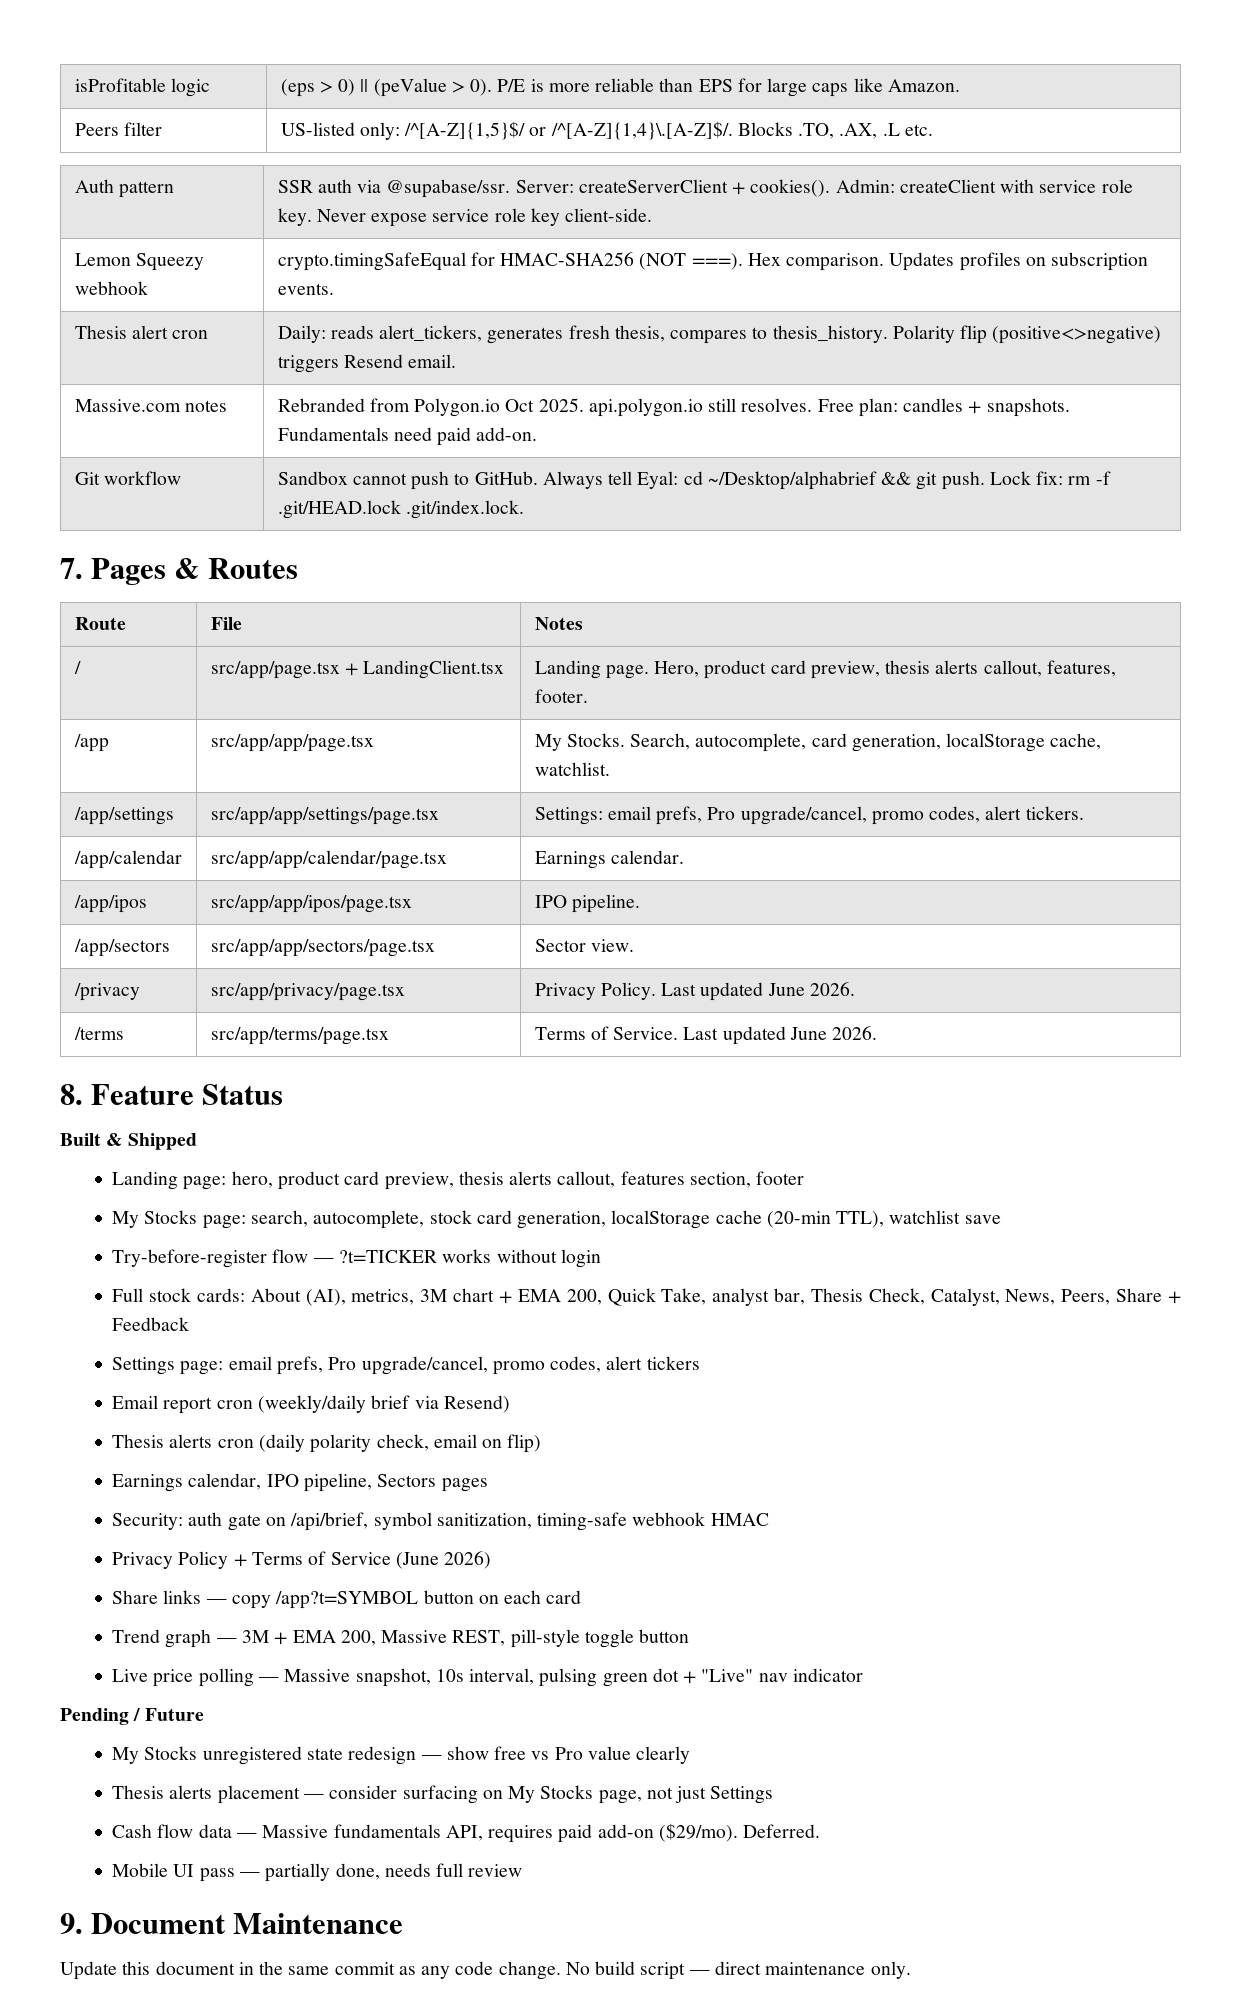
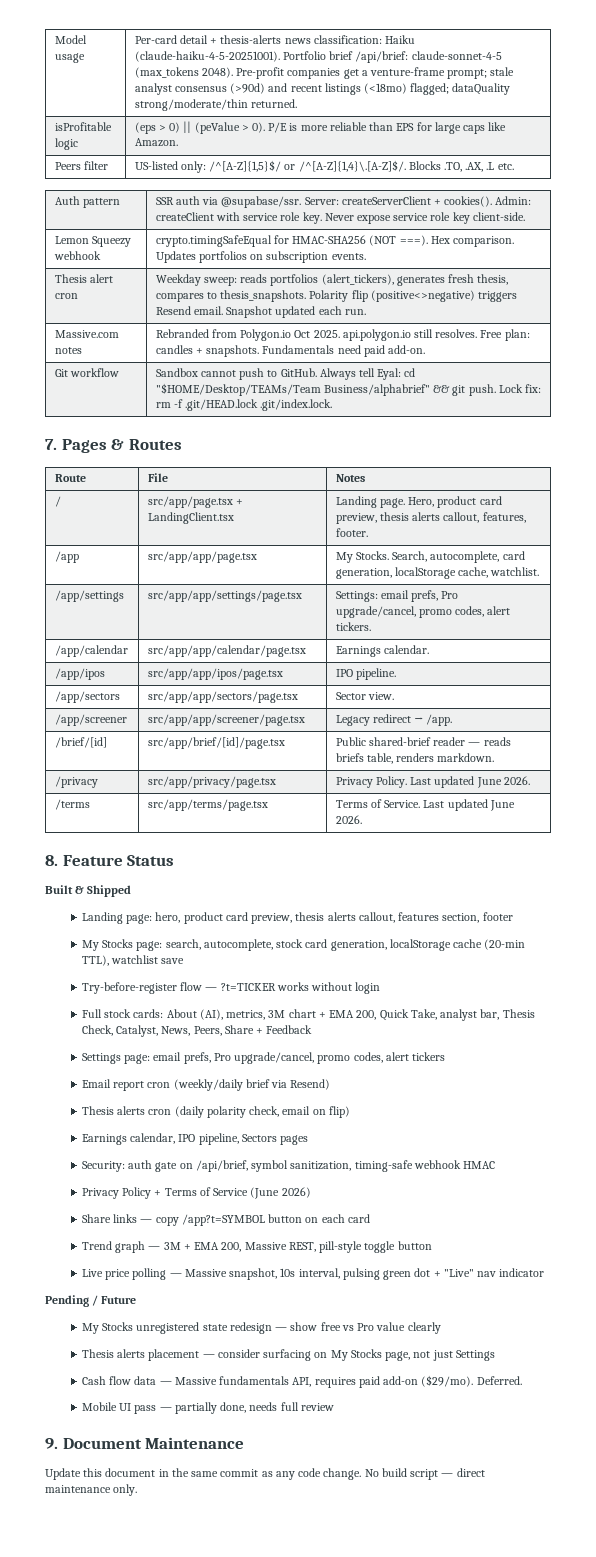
(74, 85) none -> [54,35,87,44] [54,53,85,63] [134,35,416,44] [134,51,502,63] [134,67,515,79] [134,83,511,95] [134,99,297,111] Model usage | Per-card detail + thesis-alerts news classification: Haiku (claude-haiku-4-5-20251001). Portfolio brief /api/brief: claude-sonnet-4-5 (max_tokens 2048). Pre-profit companies get a venture-frame prompt; stale analyst consensus (>90d) and recent listings (<18mo) flagged; dataQuality strong/moderate/thin returned. //
[959,252,1021,271] profiles -> [198,251,247,263] portfolios
[277,325,483,343] Daily: reads alert_tickers, -> [155,274,394,286] Weekday sweep: reads portfolios (alert_tickers),
[772,325,888,343] thesis_history. -> [220,290,307,302] thesis_snapshots.
(457, 361) none -> [226,306,366,318] Snapshot updated each run.
[707,471,877,490] ~/Desktop/alphabrief -> [155,383,430,396] "$HOME/Desktop/TEAMs/Team Business/alphabrief"
(634, 945) none -> [54,714,127,726] [147,714,305,726] [335,714,453,726] [54,737,107,748] [147,737,285,749] [335,737,511,746] [335,753,495,764] // /app/screener | src/app/app/screener/page.tsx | Legacy redirect → /app. // /brief/[id] | src/app/brief/[id]/page.tsx | Public shared-brief reader — reads briefs table, renders markdown.

